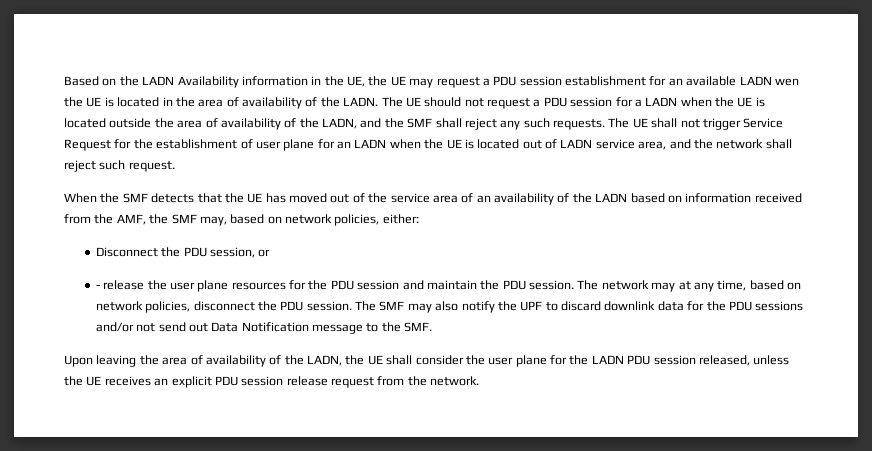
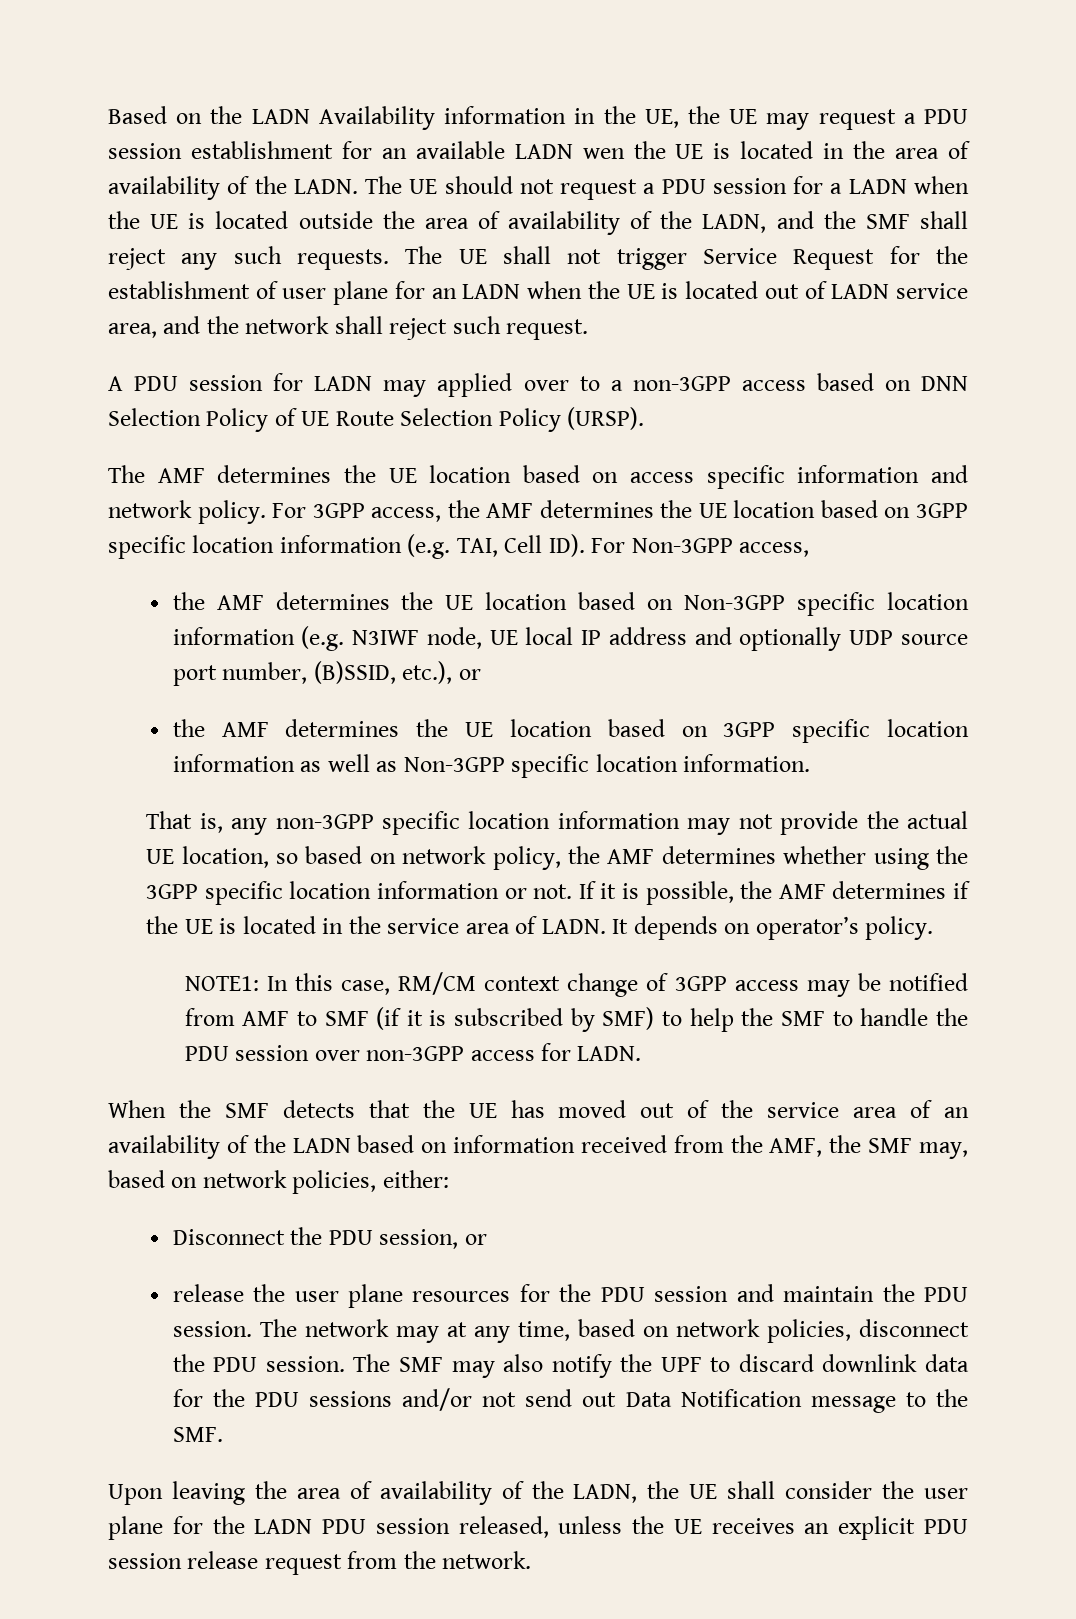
(175, 166) none -> [108,373,968,397] [108,407,645,432] [108,465,968,489] [108,500,969,524] [108,534,810,559] [172,592,970,616] [172,626,968,651] [172,661,481,686] [172,719,970,743] [172,754,811,778] [146,811,968,835] [146,846,968,870] [146,881,970,905] [146,916,934,940] [184,972,969,997] [184,1007,969,1032] [184,1043,642,1061] // A PDU session for LADN may applied over to a non-3GPP access based on DNN Selection Policy of UE Route Selection Policy (URSP). // The AMF determines the UE location based on access specific information and network policy. For 3GPP access, the AMF determines the UE location based on 3GPP specific location information (e.g. TAI, Cell ID). For Non-3GPP access, // the AMF determines the UE location based on Non-3GPP specific location information (e.g. N3IWF node, UE local IP address and optionally UDP source port number, (B)SSID, etc.), or // the AMF determines the UE location based on 3GPP specific location information as well as Non-3GPP specific location information. // That is, any non-3GPP specific location information may not provide the actual UE location, so based on network policy, the AMF determines whether using the 3GPP specific location information or not. If it is possible, the AMF determines if the UE is located in the service area of LADN. It depends on operator’s policy. // NOTE1: In this case, RM/CM context change of 3GPP access may be notified from AMF to SMF (if it is subscribed by SMF) to help the SMF to handle the PDU session over non-3GPP access for LADN.
[95,284,100,289] - -> (487, 1239) none

